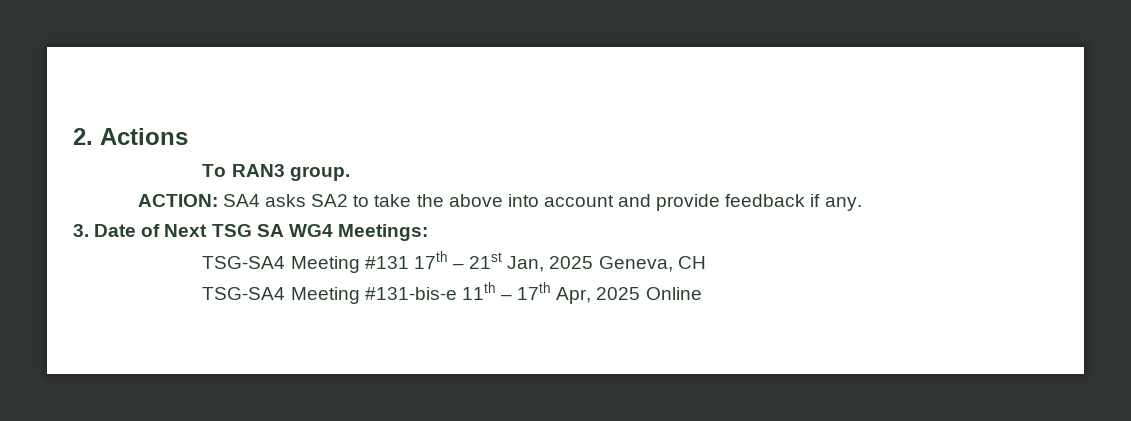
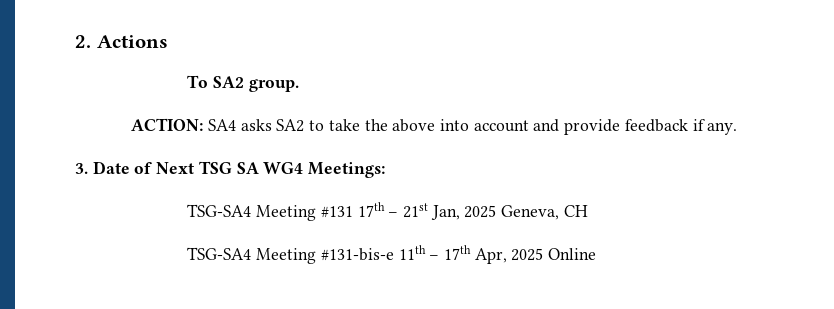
[231,164,285,177] RAN3 -> [213,76,245,88] SA2

